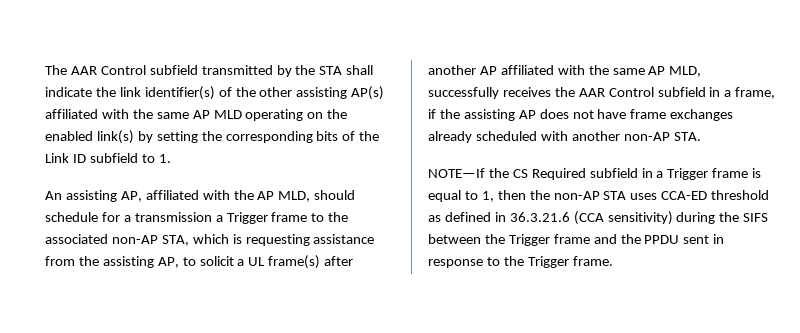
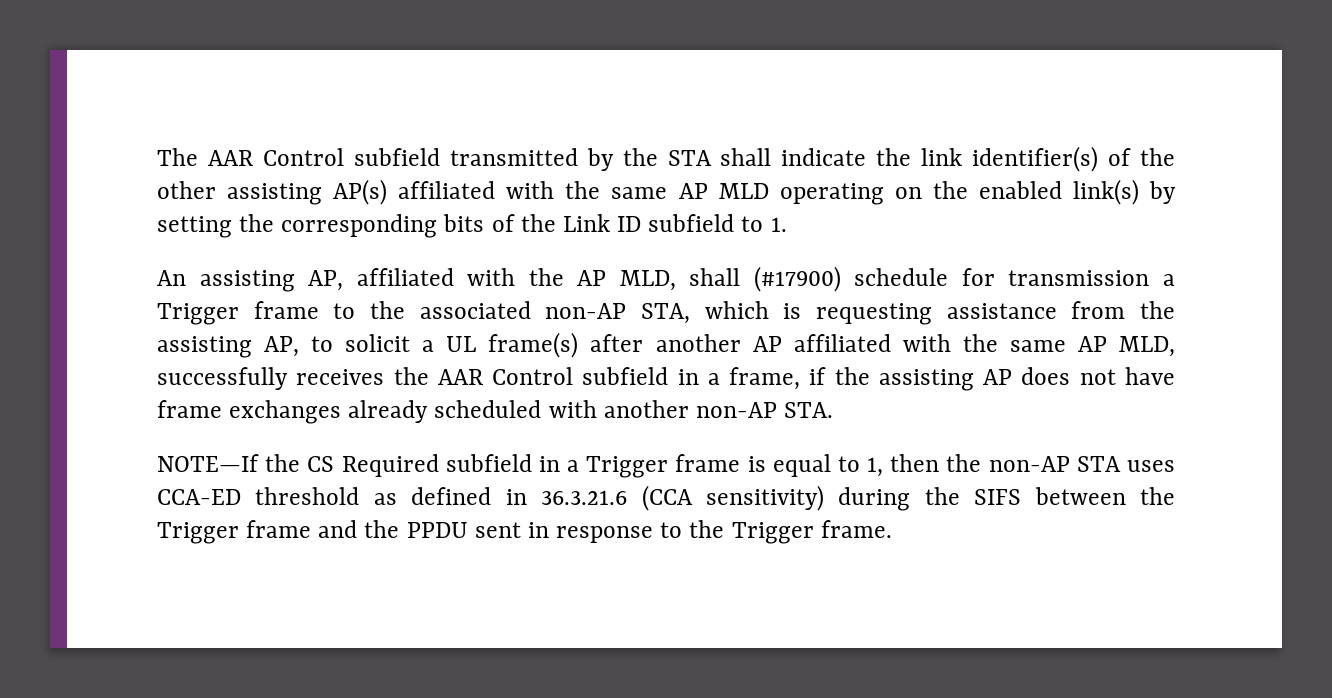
[314,190,356,200] should -> [689,266,841,292] shall (#17900)
[123,215,131,222] a -> (995, 277) none

